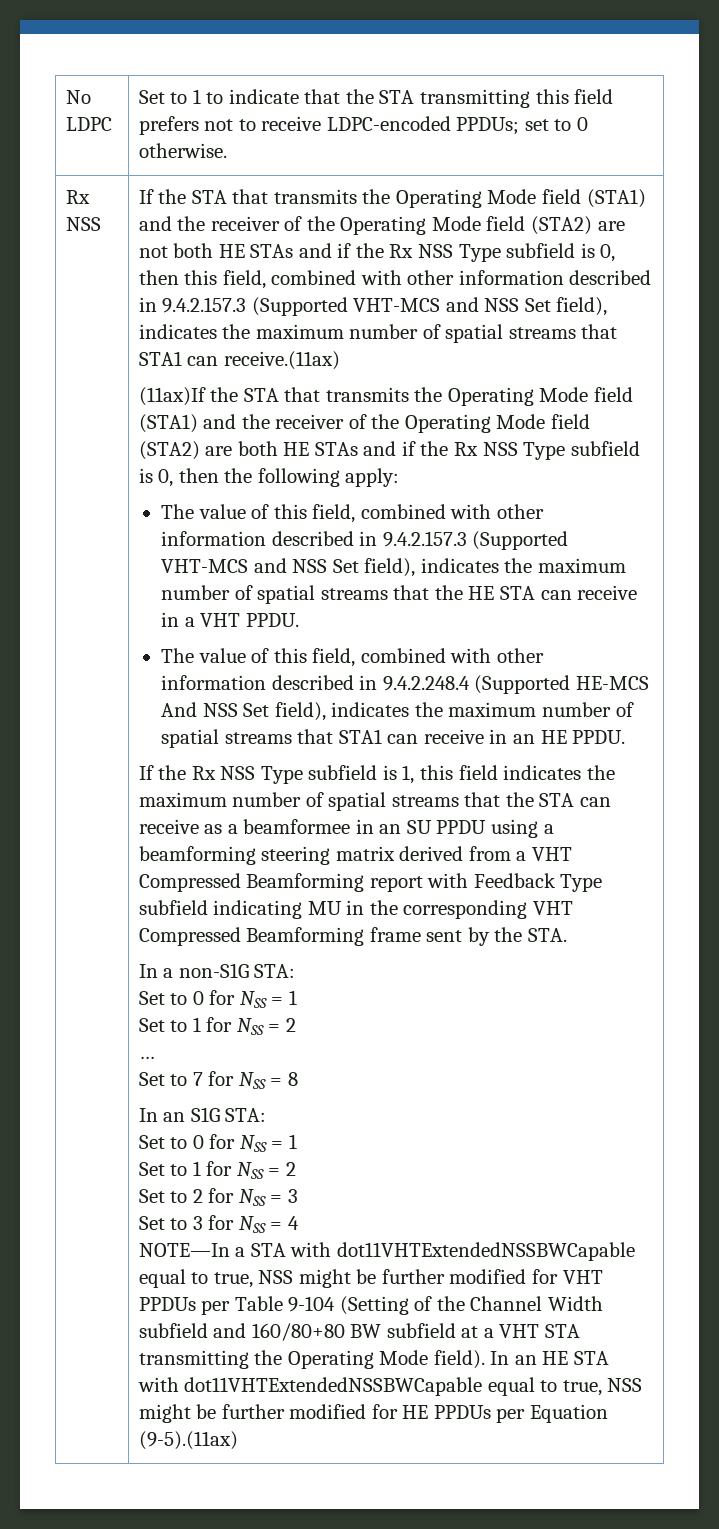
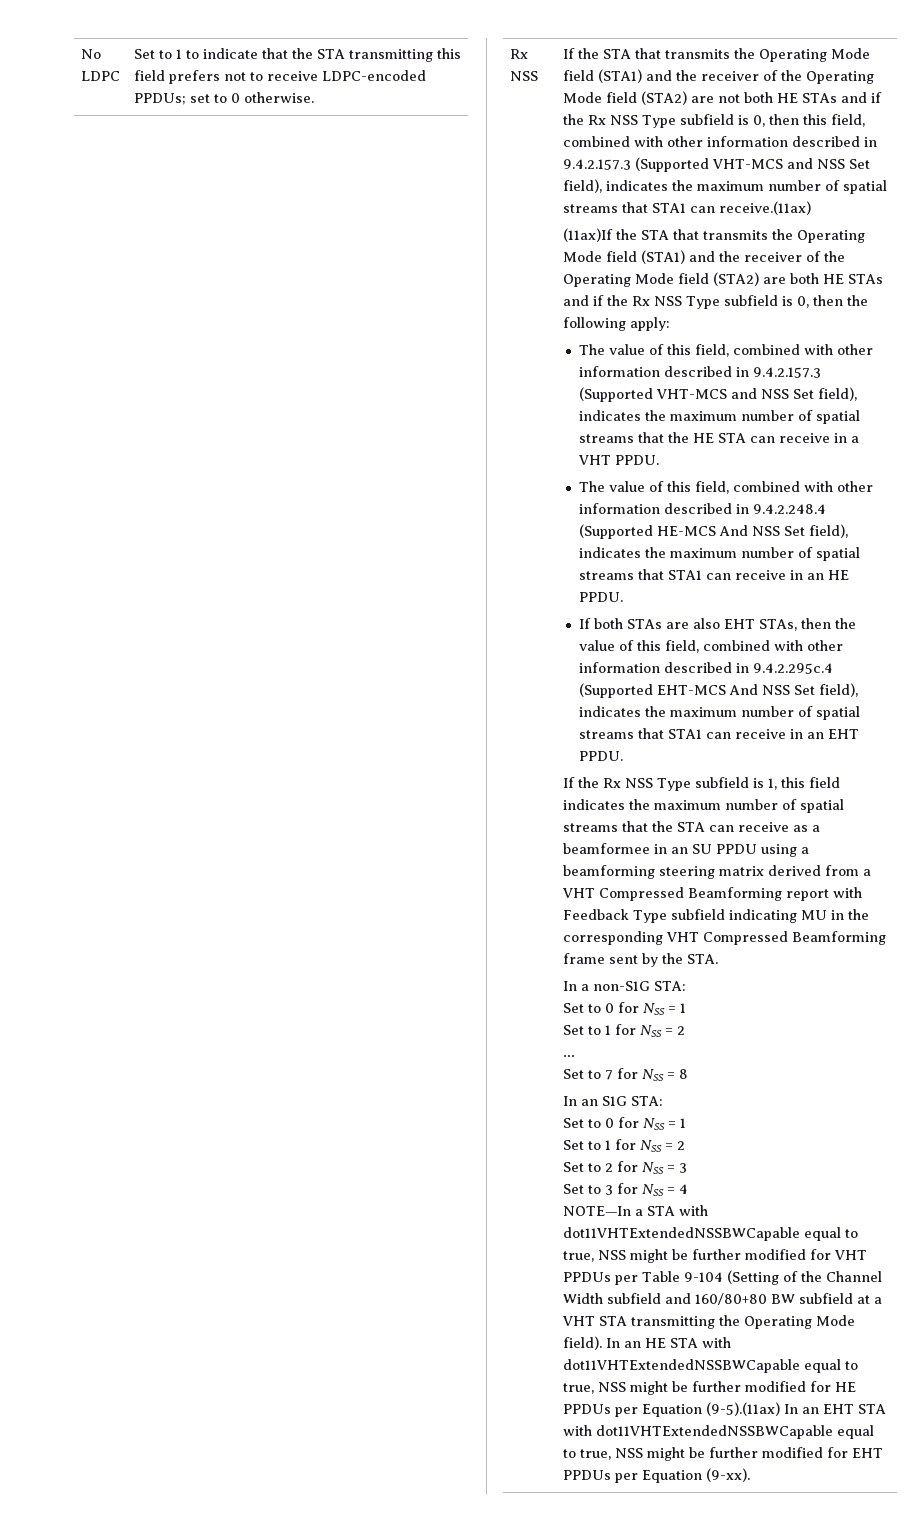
(626, 737) none -> [578,618,856,631] [578,640,843,653] [578,662,833,674] [578,683,858,698] [578,706,860,720] [578,728,859,739] [578,751,623,761] // If both STAs are also EHT STAs, then the value of this field, combined with other information described in 9.4.2.295c.4 (Supported EHT-MCS And NSS Set field), indicates the maximum number of spatial streams that STA1 can receive in an EHT PPDU.
(238, 1440) none -> [783,1404,886,1414] [562,1425,874,1439] [562,1447,883,1461] [562,1468,750,1483] In an EHT STA with dot11VHTExtendedNSSBWCapable equal to true, NSS might be further modified for EHT PPDUs per Equation (9-xx).

